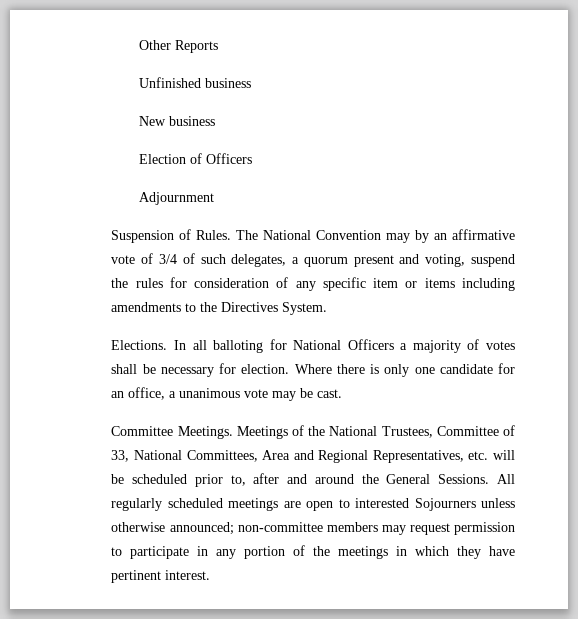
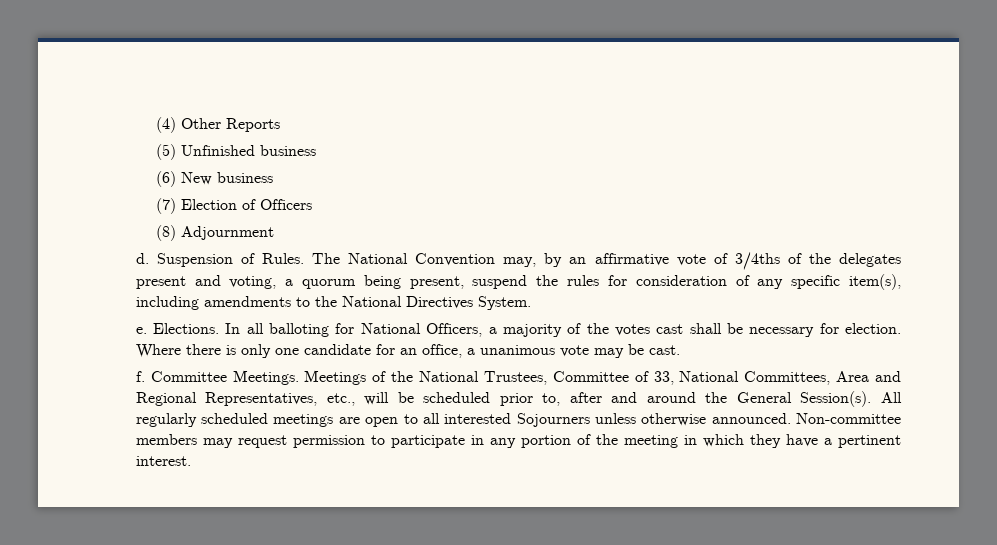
(139, 45) none -> [155,117,176,133] (4)
(219, 46) none -> [155,144,176,160] (5)
(252, 83) none -> [155,171,176,187] (6)
(216, 121) none -> [155,198,176,214] (7)
(253, 158) none -> [155,225,176,241] (8)
(215, 198) none -> [135,253,149,264] d.
[386,233,411,243] may -> [503,257,537,267] may,
[158,253,466,267] 3/4 of such delegates, a quorum present and voting, -> [734,252,902,270] [135,275,464,289] 3/4ths of the delegates present and voting, a quorum being present,
[373,278,455,288] item or items -> [849,274,901,290] item(s),
(218, 307) none -> [341,296,402,307] National
(328, 308) none -> [135,327,147,334] e.
[347,339,394,350] Officers -> [426,323,483,337] Officers,
[485,341,515,350] votes -> [586,323,684,336] the votes cast
(343, 393) none -> [135,371,145,382] f.
[468,451,489,460] etc. -> [326,393,355,406] etc.,
[438,474,490,484] Sessions. -> [800,391,872,407] Session(s).
(350, 503) none -> [422,413,440,424] all
[169,522,323,535] announced; non-committee -> [711,413,901,424] announced. Non-committee
[338,546,389,559] meetings -> [623,435,678,448] meeting
(515, 551) none -> [823,438,832,445] a

